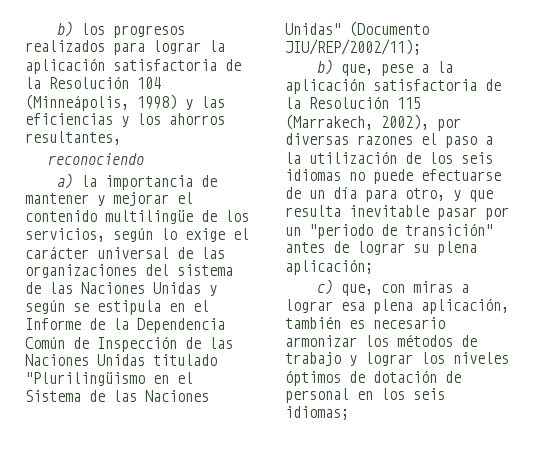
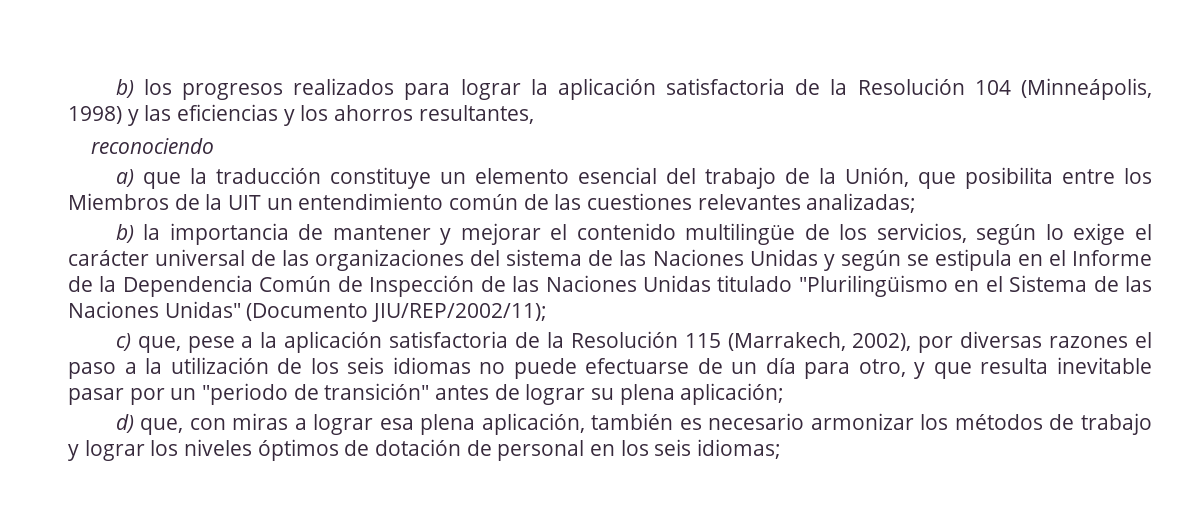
(74, 181) none -> [142,167,1152,189] [68,193,917,213] [115,224,134,243] que la traducción constituye un elemento esencial del trabajo de la Unión, que posibilita entre los Miembros de la UIT un entendimiento común de las cuestiones relevantes analizadas; // b)
[317,59,334,75] b) -> [115,333,131,351] c)
[317,279,334,295] c) -> [115,414,134,433] d)

